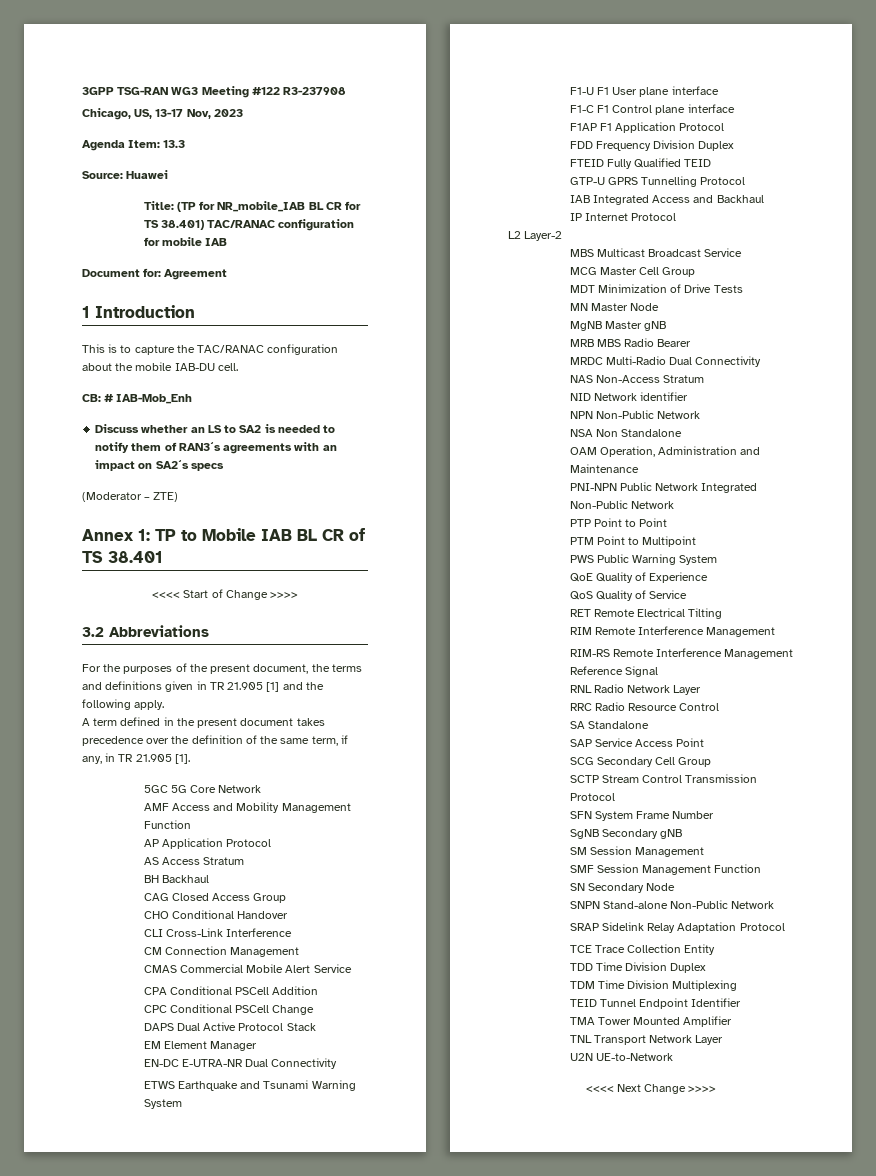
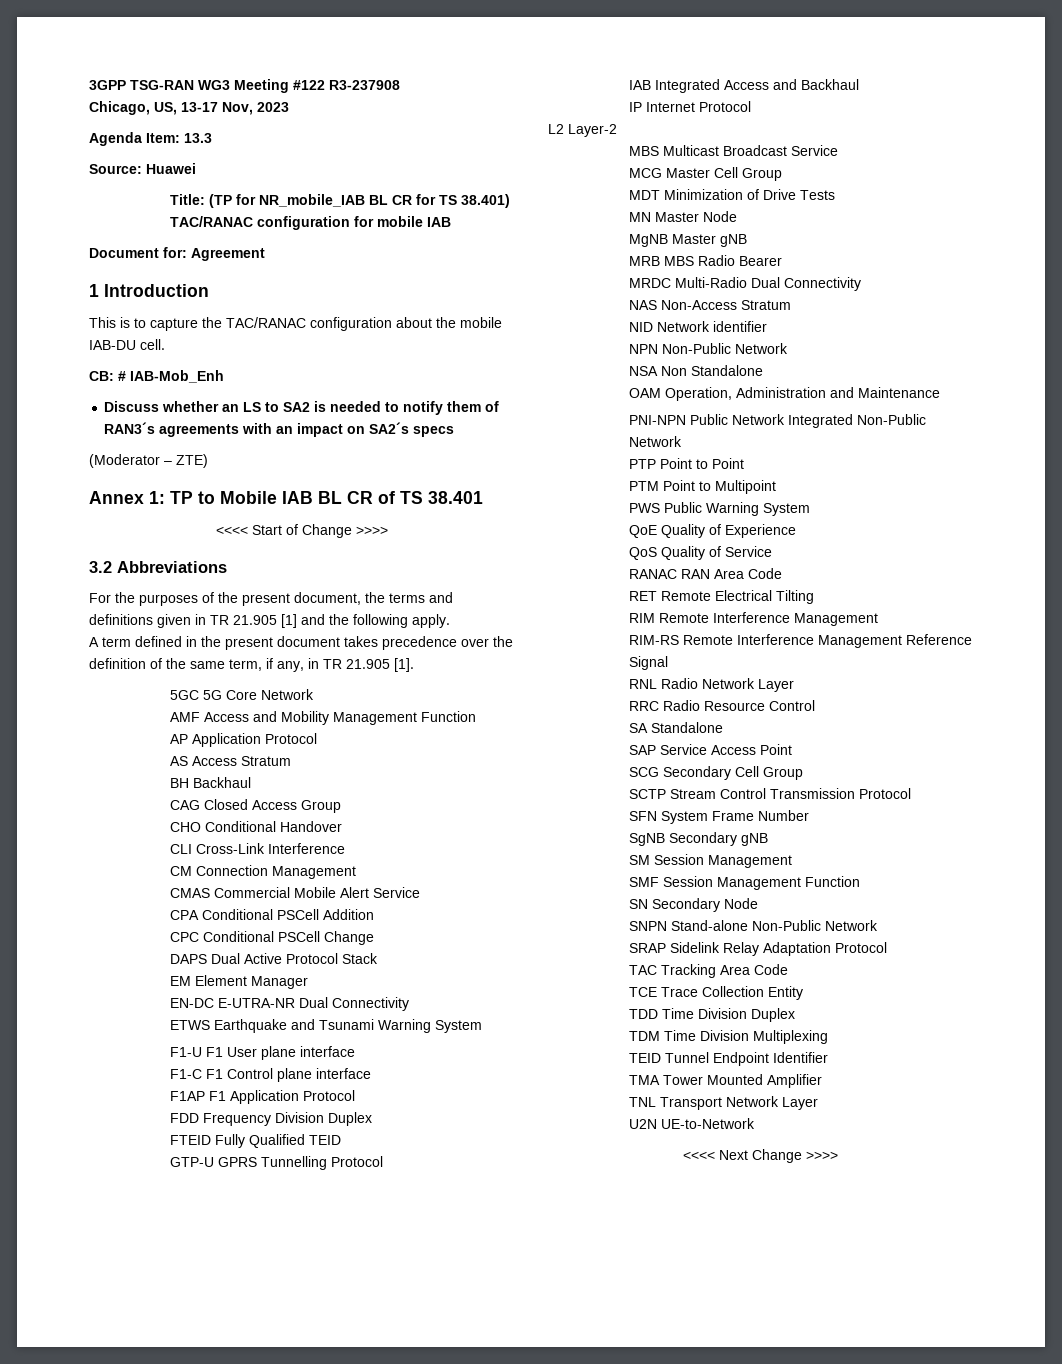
(688, 594) none -> [628,568,782,579] // RANAC RAN Area Code
(785, 927) none -> [628,964,788,978] // TAC Tracking Area Code

